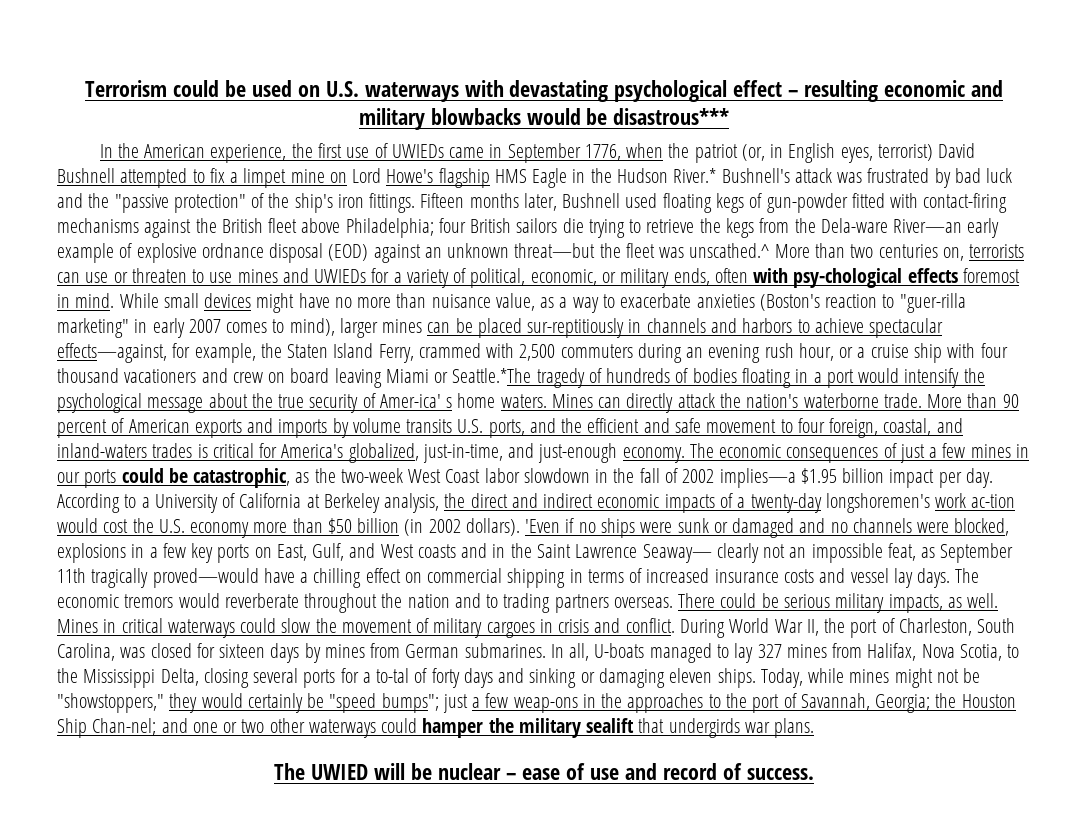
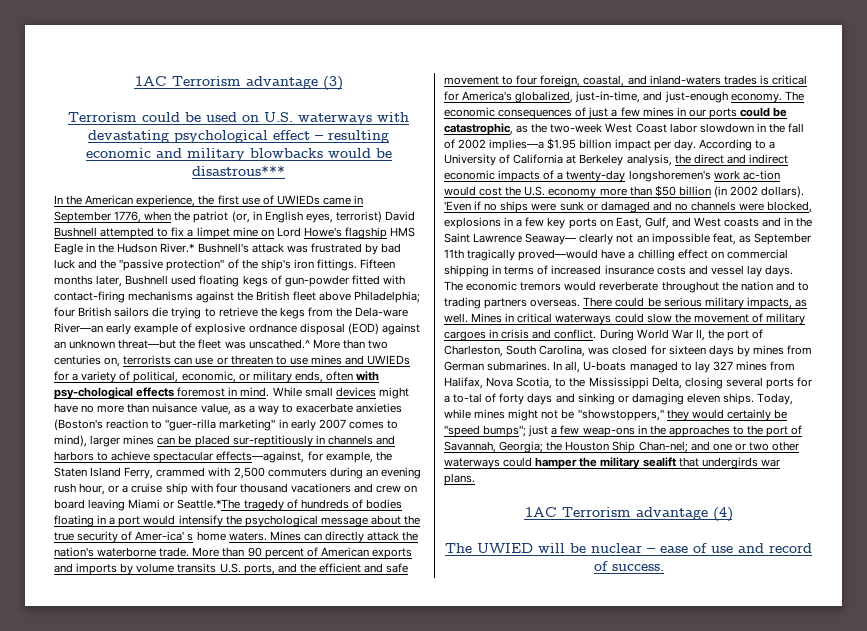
(84, 88) none -> [134,76,343,91] 1AC Terrorism advantage (3) //
(815, 728) none -> [524,507,733,522] // 1AC Terrorism advantage (4)

